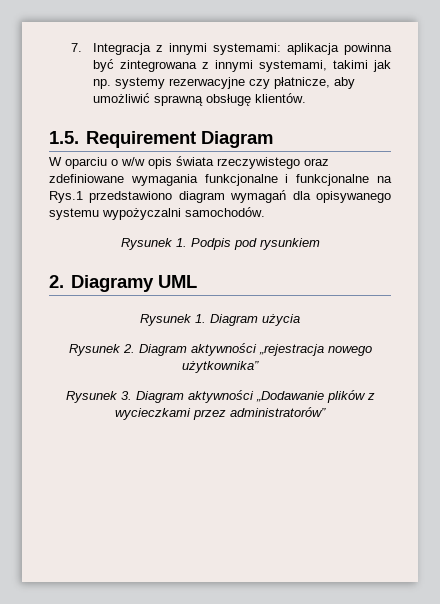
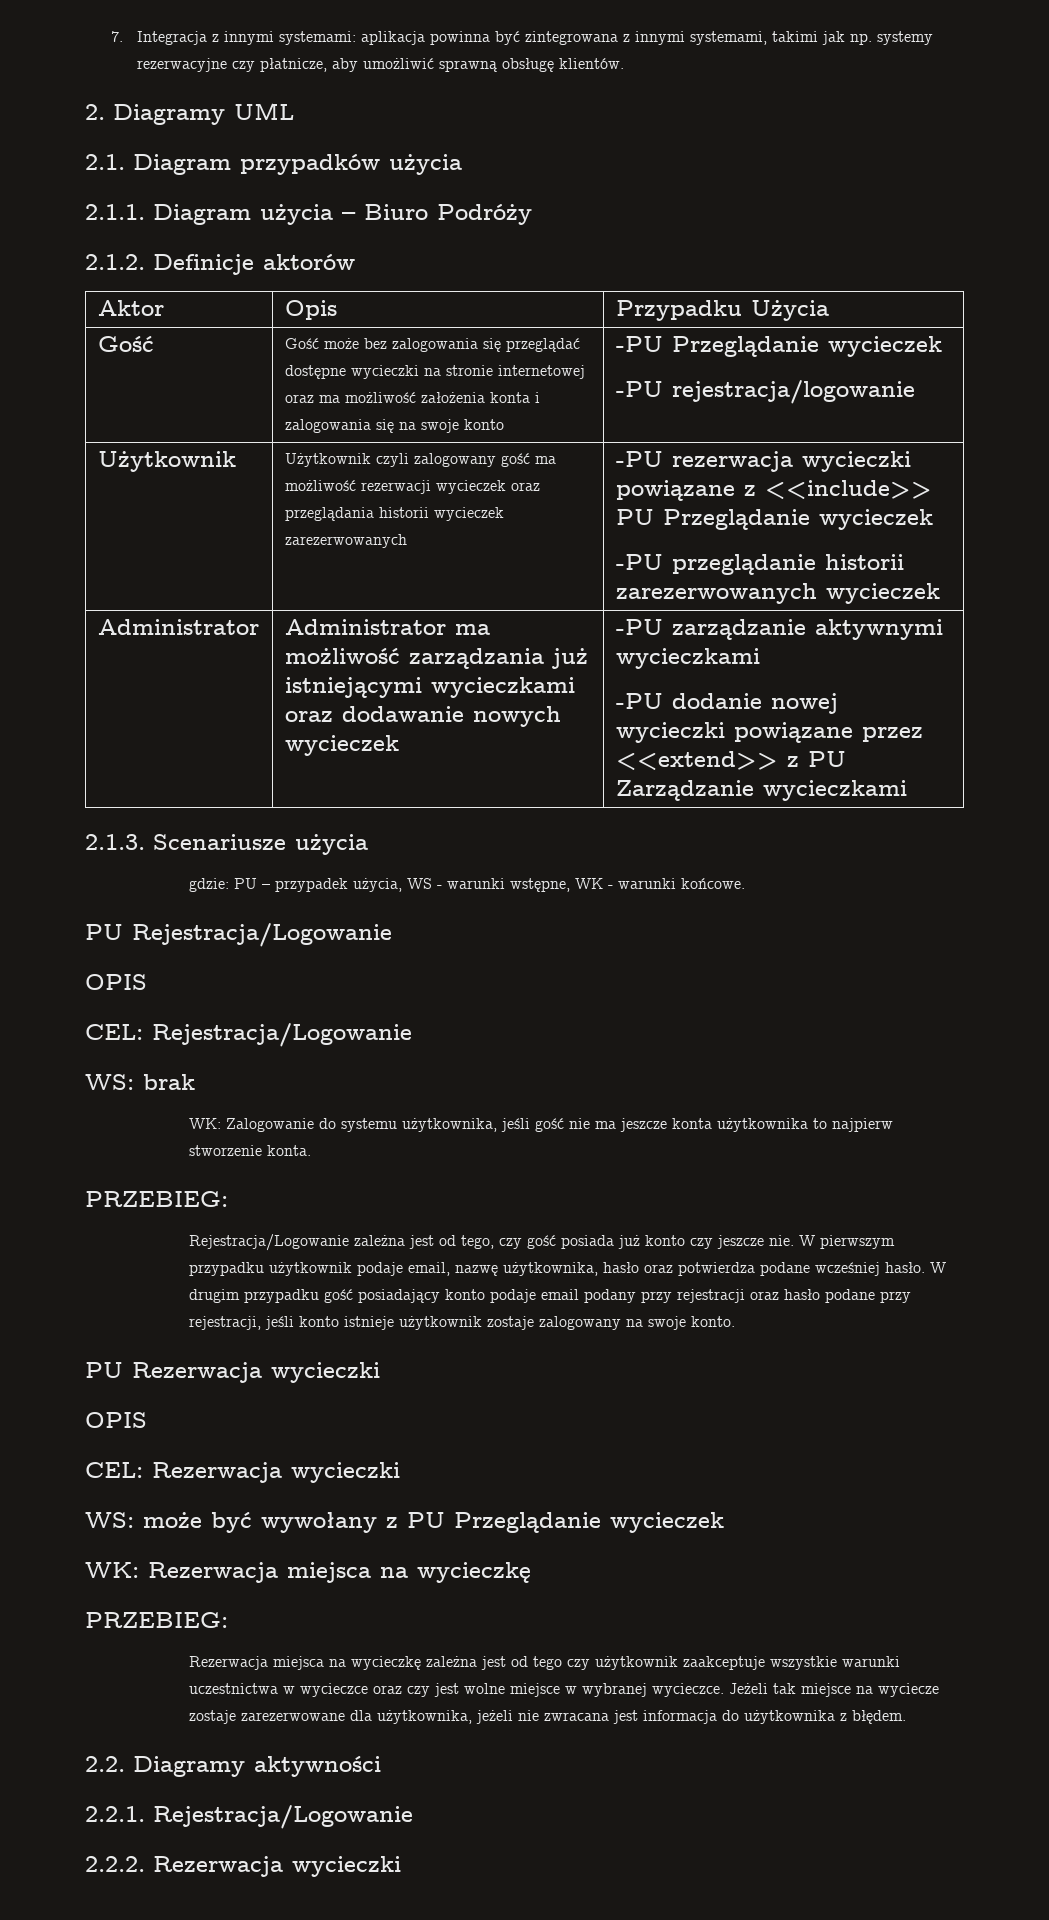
[49,131,273,148] [49,156,329,169] [49,174,393,186] [49,190,391,203] [49,207,265,220] [120,238,320,250] [49,275,197,292] [140,314,300,326] [68,343,372,356] [182,361,259,373] [65,390,375,403] [115,407,326,420] 1.5. Requirement Diagram // W oparciu o w/w opis świata rzeczywistego oraz zdefiniowane wymagania funkcjonalne i funkcjonalne na Rys.1 przedstawiono diagram wymagań dla opisywanego systemu wypożyczalni samochodów. // Rysunek 1. Podpis pod rysunkiem // 2. Diagramy UML // Rysunek 1. Diagram użycia // Rysunek 2. Diagram aktywności „rejestracja nowego użytkownika” // Rysunek 3. Diagram aktywności „Dodawanie plików z wycieczkami przez administratorów” -> [85,103,294,125] [85,154,462,175] [85,204,532,225] [85,254,355,275] [97,300,164,316] [284,300,337,320] [615,300,829,321] [97,336,154,352] [284,338,580,352] [284,365,585,379] [284,392,540,403] [284,419,504,433] [615,336,942,357] [615,380,915,404] [97,451,236,472] [284,453,556,467] [284,480,540,494] [284,507,504,521] [284,534,407,548] [615,451,911,472] [615,480,932,501] [615,509,933,530] [615,554,904,575] [615,583,940,604] [97,619,259,635] [284,619,490,635] [284,648,588,669] [284,677,575,698] [284,706,561,727] [284,735,399,756] [615,619,943,640] [615,648,760,669] [615,693,838,714] [615,722,923,743] [615,751,846,770] [615,780,907,801] [85,834,368,855] [189,878,746,892] [85,923,392,947] [85,974,147,990] [85,1023,412,1047] [85,1074,195,1090] [189,1118,894,1132] [189,1145,312,1156] [85,1191,228,1207] [189,1234,896,1251] [189,1262,947,1276] [189,1289,912,1303] [189,1316,736,1330] [85,1362,380,1383] [85,1412,147,1428] [85,1462,400,1483] [85,1512,724,1533] [85,1562,531,1583] [85,1612,228,1628] [189,1656,901,1670] [189,1683,940,1697] [189,1710,907,1724] [85,1756,381,1777] [85,1805,413,1829] [85,1856,401,1877] 2. Diagramy UML // 2.1. Diagram przypadków użycia // 2.1.1. Diagram użycia – Biuro Podróży // 2.1.2. Definicje aktorów // Aktor | Opis | Przypadku Użycia // Gość | Gość może bez zalogowania się przeglądać dostępne wycieczki na stronie internetowej oraz ma możliwość założenia konta i zalogowania się na swoje konto | -PU Przeglądanie wycieczek // -PU rejestracja/logowanie // Użytkownik | Użytkownik czyli zalogowany gość ma możliwość rezerwacji wycieczek oraz przeglądania historii wycieczek zarezerwowanych | -PU rezerwacja wycieczki powiązane z <<include>> PU Przeglądanie wycieczek // -PU przeglądanie historii zarezerwowanych wycieczek // Administrator | Administrator ma możliwość zarządzania już istniejącymi wycieczkami oraz dodawanie nowych wycieczek | -PU zarządzanie aktywnymi wycieczkami // -PU dodanie nowej wycieczki powiązane przez <<extend>> z PU Zarządzanie wycieczkami // 2.1.3. Scenariusze użycia // gdzie: PU – przypadek użycia, WS - warunki wstępne, WK - warunki końcowe. // PU Rejestracja/Logowanie // OPIS // CEL: Rejestracja/Logowanie // WS: brak // WK: Zalogowanie do systemu użytkownika, jeśli gość nie ma jeszcze konta użytkownika to najpierw stworzenie konta. // PRZEBIEG: // Rejestracja/Logowanie zależna jest od tego, czy gość posiada już konto czy jeszcze nie. W pierwszym przypadku użytkownik podaje email, nazwę użytkownika, hasło oraz potwierdza podane wcześniej hasło. W drugim przypadku gość posiadający konto podaje email podany przy rejestracji oraz hasło podane przy rejestracji, jeśli konto istnieje użytkownik zostaje zalogowany na swoje konto. // PU Rezerwacja wycieczki // OPIS // CEL: Rezerwacja wycieczki // WS: może być wywołany z PU Przeglądanie wycieczek // WK: Rezerwacja miejsca na wycieczkę // PRZEBIEG: // Rezerwacja miejsca na wycieczkę zależna jest od tego czy użytkownik zaakceptuje wszystkie warunki uczestnictwa w wycieczce oraz czy jest wolne miejsce w wybranej wycieczce. Jeżeli tak miejsce na wyciecze zostaje zarezerwowane dla użytkownika, jeżeli nie zwracana jest informacja do użytkownika z błędem. // 2.2. Diagramy aktywności // 2.2.1. Rejestracja/Logowanie // 2.2.2. Rezerwacja wycieczki

